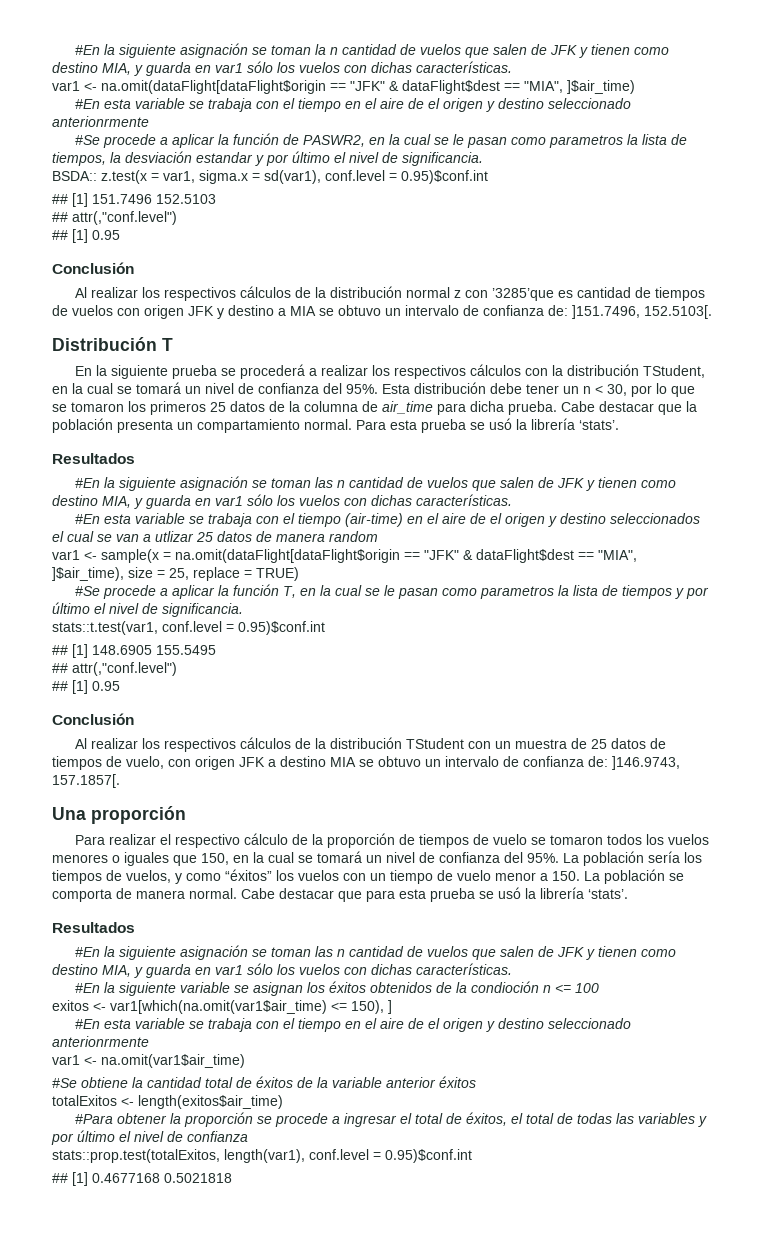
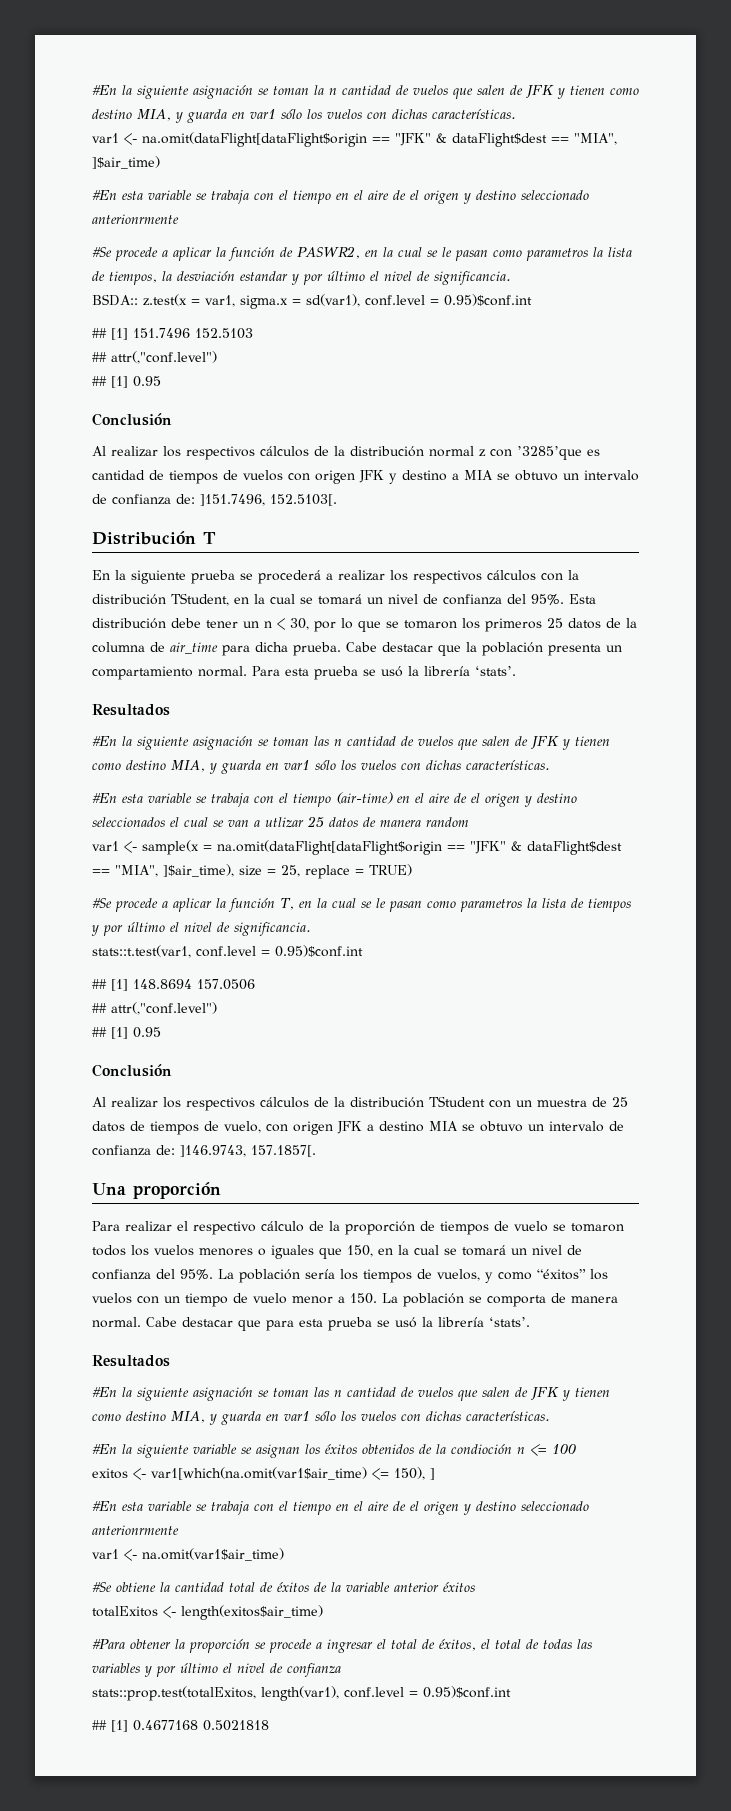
[92,645,216,655] 148.6905 155.5495 -> [133,979,255,990] 148.8694 157.0506

